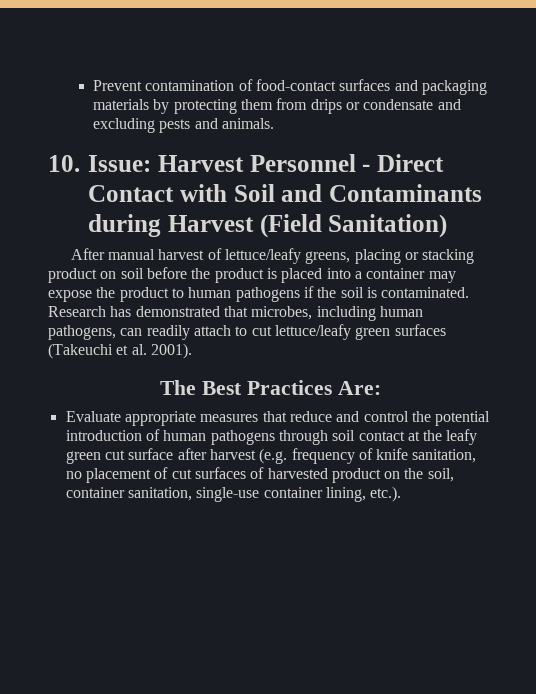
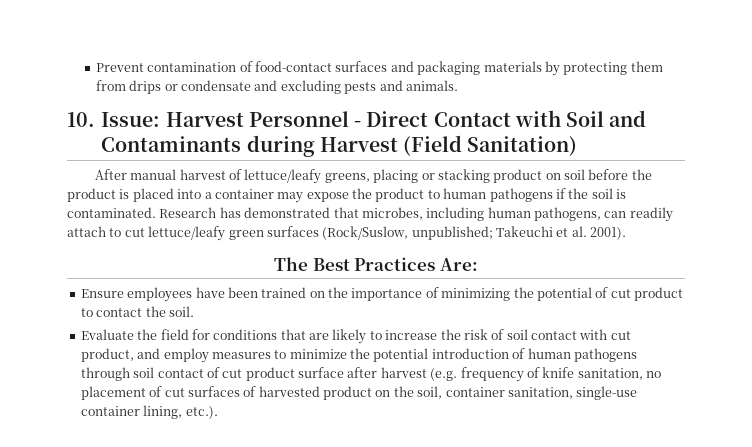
[48,343,113,359] (Takeuchi -> [322,226,553,240] (Rock/Suslow, unpublished; Takeuchi
[65,411,409,426] Evaluate appropriate measures that reduce and control -> [80,287,683,302] [80,306,194,317] [80,329,631,344] [80,348,347,363] Ensure employees have been trained on the importance of minimizing the potential of cut product to contact the soil. // Evaluate the field for conditions that are likely to increase the risk of soil contact with cut product, and employ measures to minimize
[407,429,478,445] [65,450,125,464] at the leafy green cut -> [206,367,295,381] of cut product

